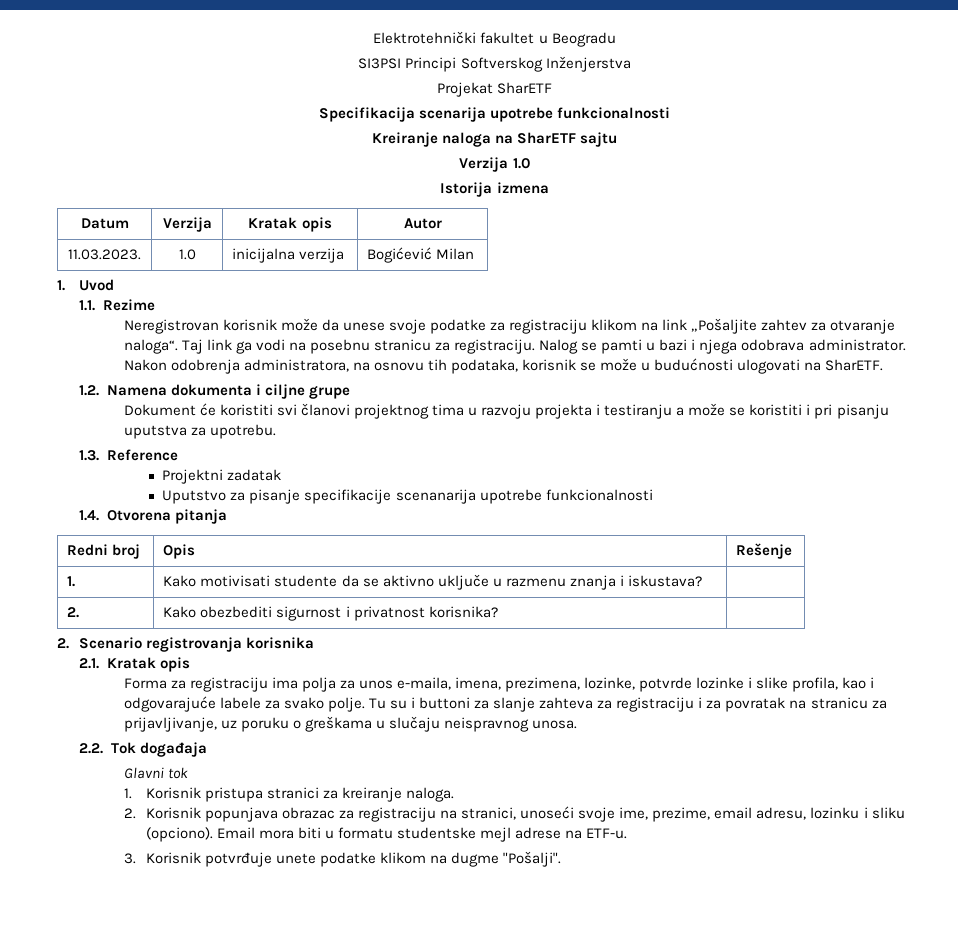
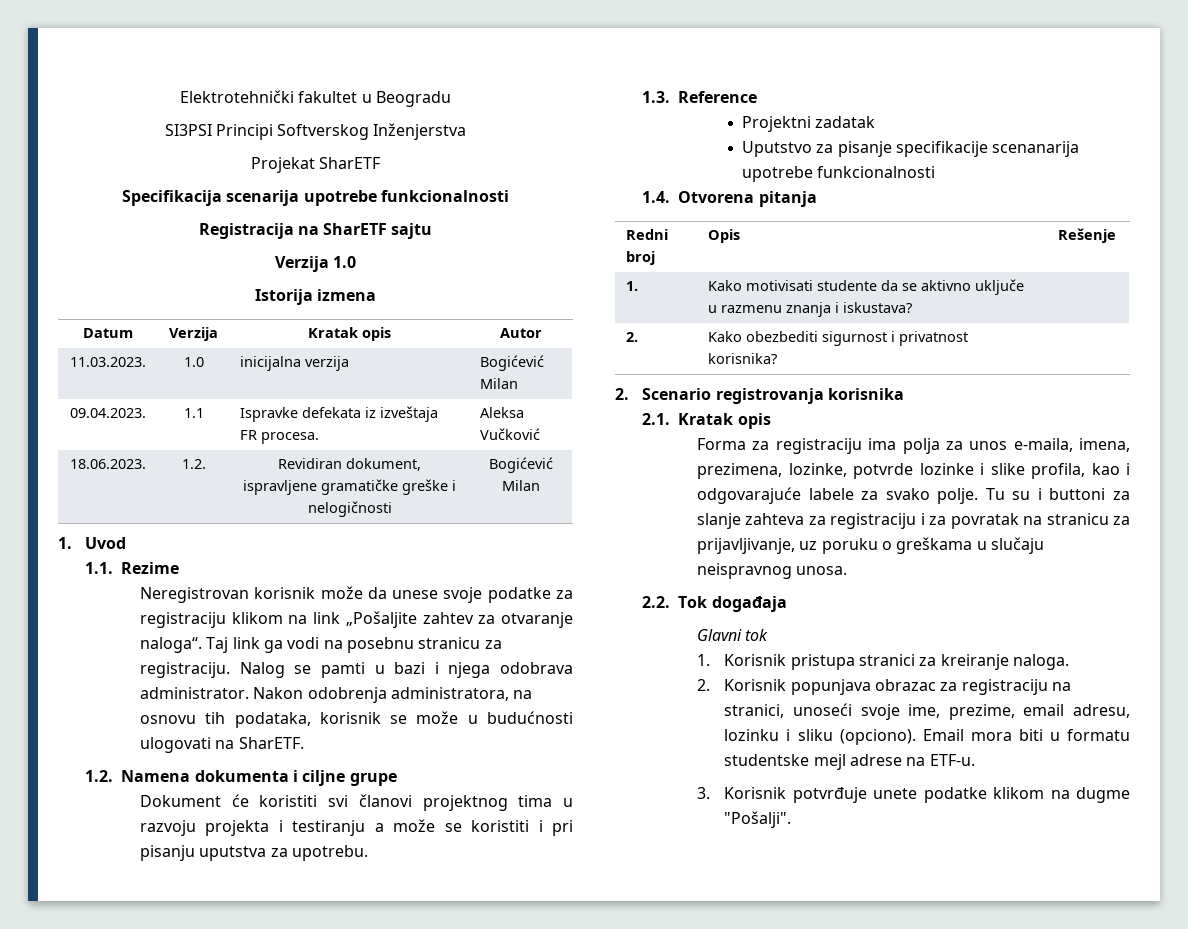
[371,132,491,147] Kreiranje naloga -> [198,223,294,239] Registracija
(475, 254) none -> [70,408,146,418] [183,408,204,418] [240,406,439,422] [240,430,320,444] [480,407,525,418] [480,428,541,440] [70,459,146,469] [181,459,206,469] [278,458,421,471] [243,479,456,495] [307,501,392,517] [489,457,553,473] [502,480,540,491] // 09.04.2023. | 1.1 | Ispravke defekata iz izveštaja FR procesa. | Aleksa Vučković // 18.06.2023. | 1.2. | Revidiran dokument, ispravljene gramatičke greške i nelogičnosti | Bogićević Milan

